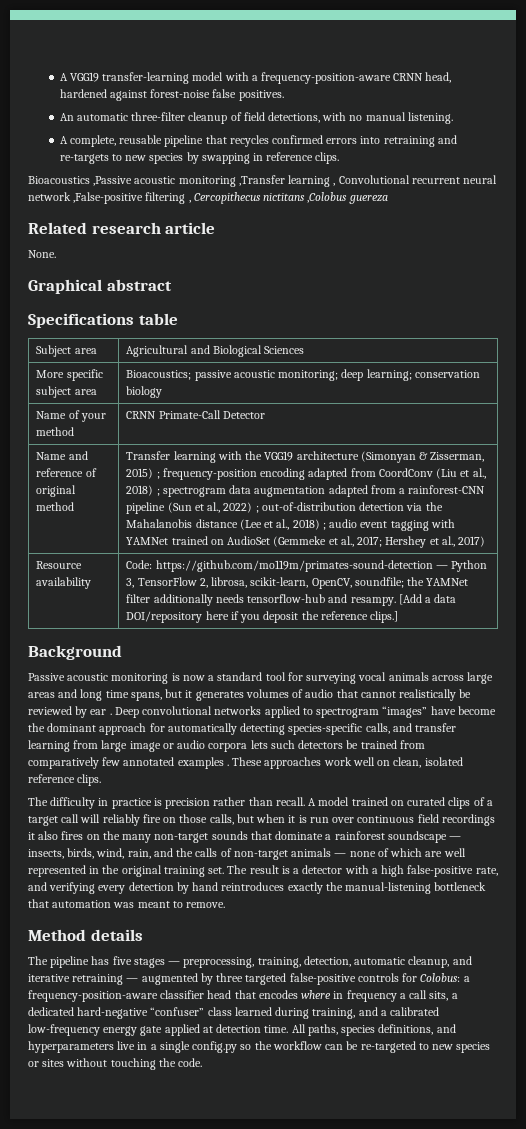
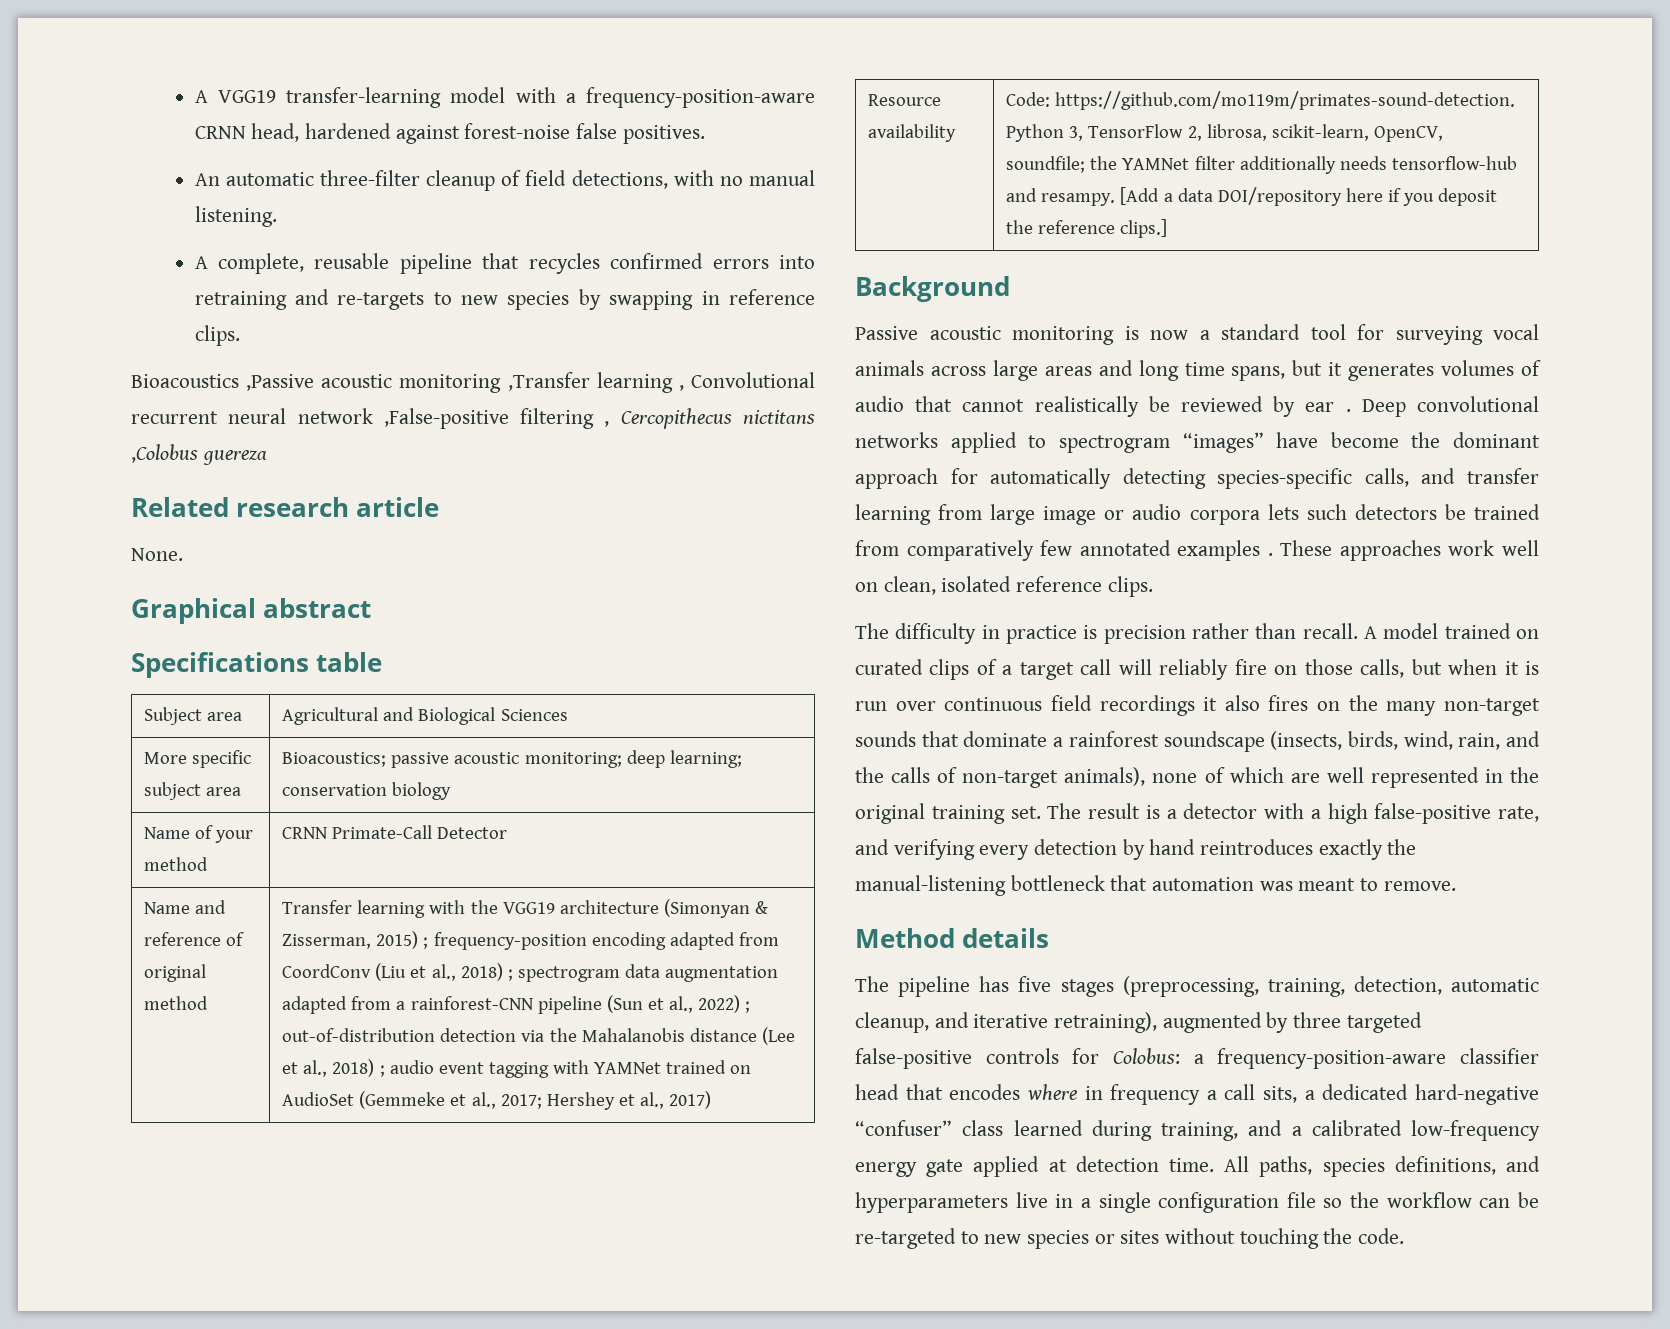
[155,560,448,572] https://github.com/mo119m/primates-sound-detection — -> [1055,91,1516,110] https://github.com/mo119m/primates-sound-detection.
[449,836,462,840] [28,849,64,859] — insects, -> [1270,731,1343,750] (insects,
[291,848,347,857] animals — -> [1064,767,1146,786] animals),
[168,957,255,968] — preprocessing, -> [1122,976,1259,997] (preprocessing,
[72,974,139,985] retraining — -> [1054,1012,1158,1033] retraining),
[192,1041,238,1053] config.py -> [1158,1192,1316,1213] configuration file

